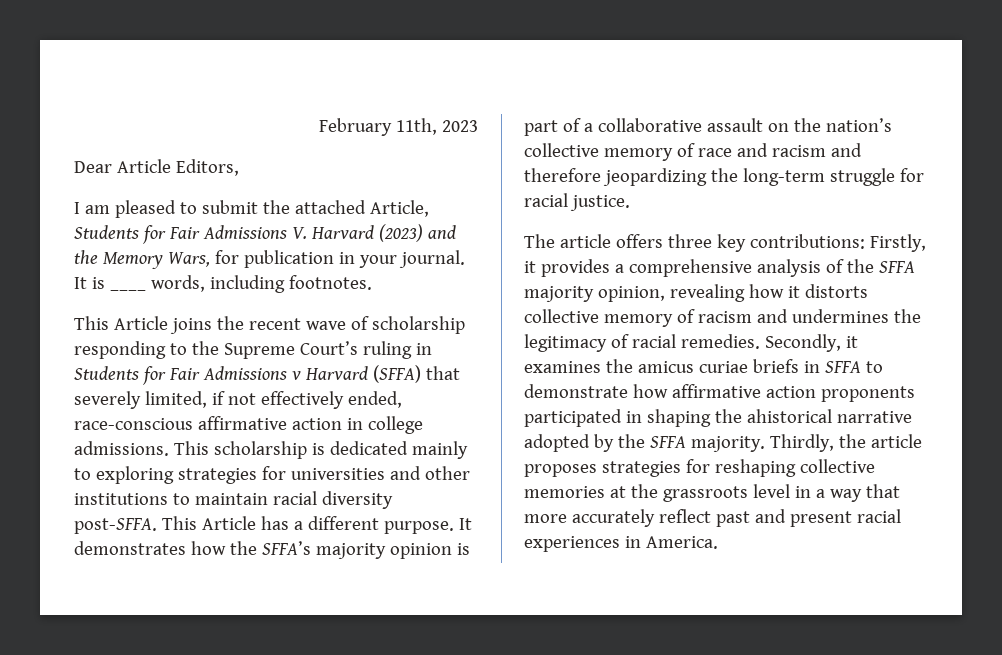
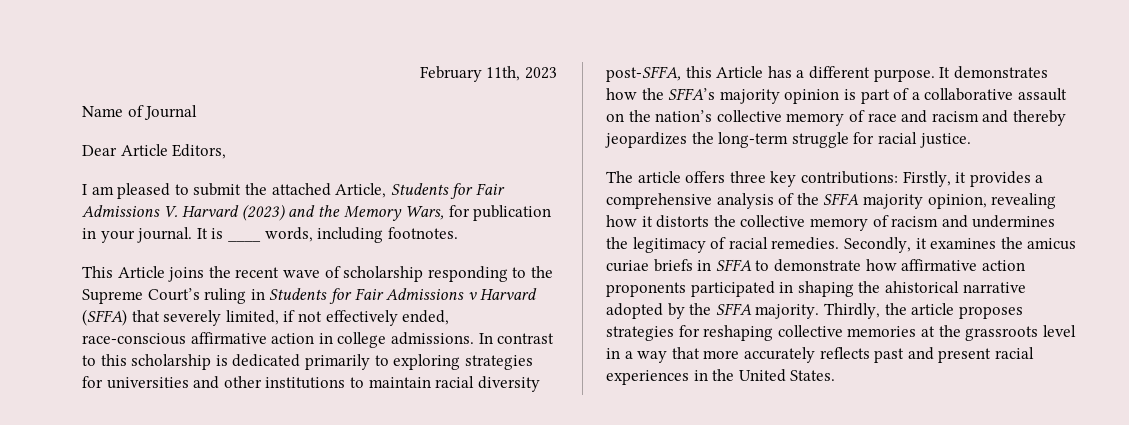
(478, 126) none -> [82,105,198,120] // Name of Journal
[173,441,209,455] This -> [478,333,555,344] [82,354,127,366] In contrast to this
[411,441,468,459] mainly -> [304,354,370,370] primarily
[74,516,197,534] post-SFFA. This -> [606,66,712,82] post-SFFA, this
[524,168,707,186] therefore jeopardizing -> [1012,110,1066,126] [605,132,687,148] thereby jeopardizes
(868, 291) none -> [713,215,736,227] the
[658,509,711,523] reflect -> [819,347,870,359] reflects
[645,536,718,549] America. -> [712,369,836,382] the United States.

